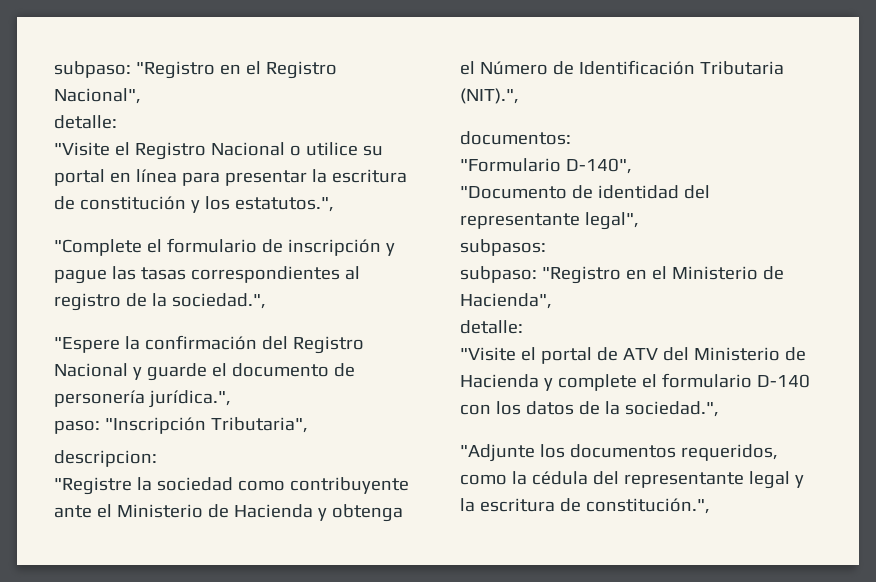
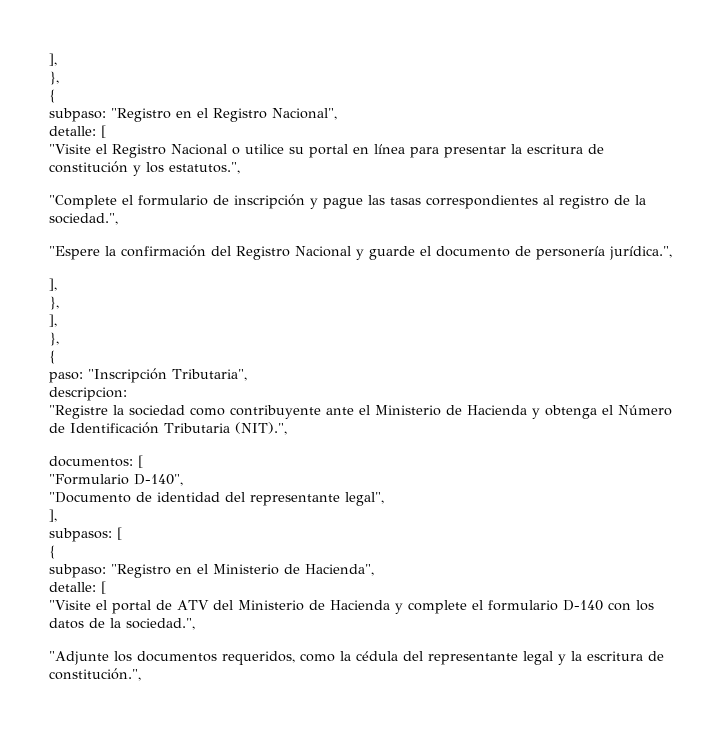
(54, 69) none -> [49,53,57,66] [49,71,59,85] [49,89,56,103] ], // }, // { //
(117, 122) none -> [101,125,106,138] [
(231, 399) none -> [49,278,57,291] [49,296,59,310] [49,314,57,327] [49,332,59,346] [49,350,56,364] // ], // }, // ], // }, // {
(571, 138) none -> [138,455,143,468] [
(639, 221) none -> [49,509,57,522] // ],
(546, 247) none -> [117,527,122,540] [49,545,56,559] [ // {
(523, 327) none -> [101,581,106,594] [

